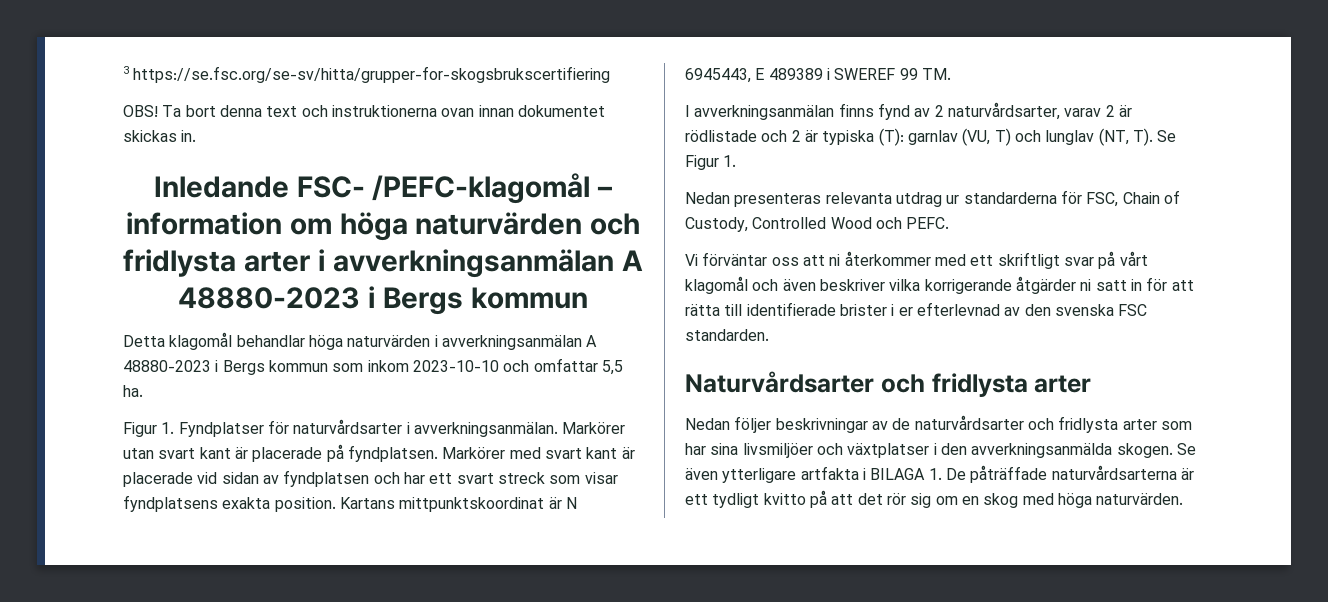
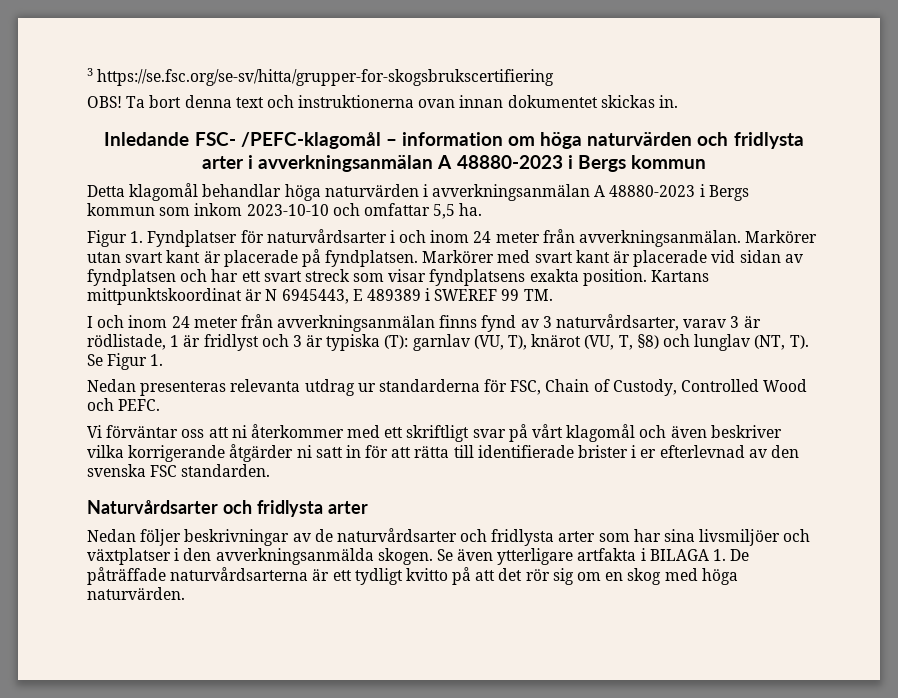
(410, 428) none -> [399,229,575,243] och inom 24 meter från
(690, 111) none -> [97,314,273,328] och inom 24 meter från
[934,105,944,117] 2 -> [542,316,552,328] 3
[1105,105,1132,117] [685,130,801,142] 2 är rödlistade och 2 -> [730,316,761,328] [87,334,302,351] 3 är rödlistade, 1 är fridlyst och 3
[994,128,1011,146] T) -> [508,334,659,350] T), knärot (VU, T, §8)

